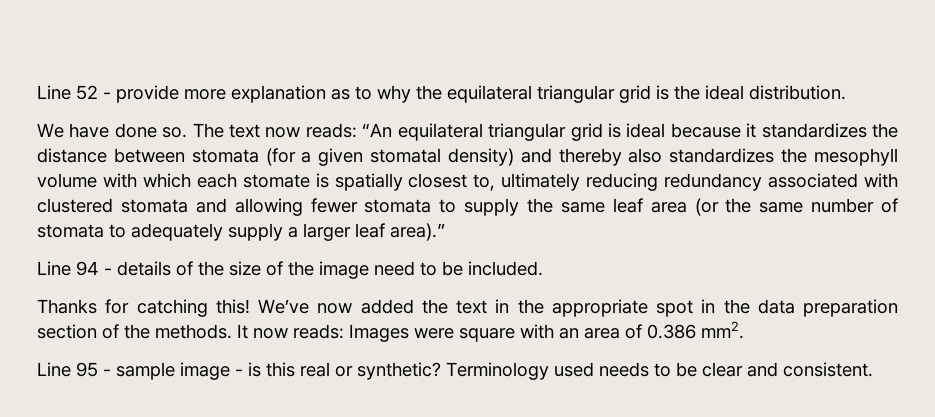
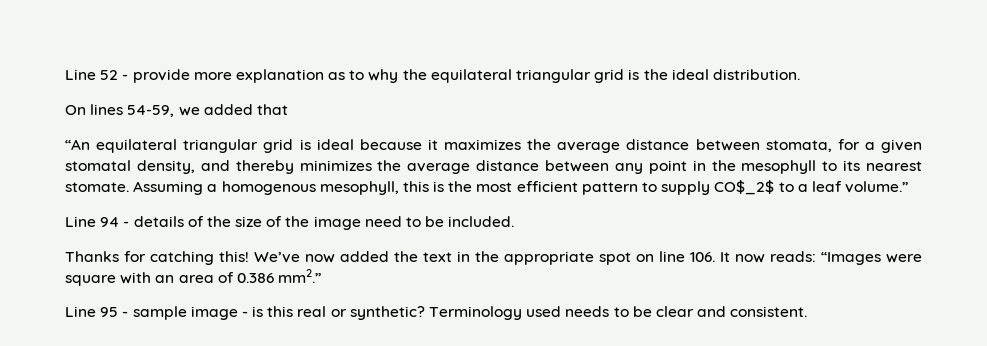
[37,123,357,138] We have done so. The text now reads: -> [65,104,288,117] On lines 54-59, we added that //
[761,123,898,138] [37,148,296,166] standardizes the distance between stomata (for -> [444,139,860,153] maximizes the average distance between stomata, for
[447,148,514,166] density) -> [136,160,195,174] density,
[628,148,898,166] [37,173,898,191] [37,198,898,216] [37,223,445,241] also standardizes the mesophyll volume with which each stomate is spatially closest to, ultimately reducing redundancy associated with clustered stomata and allowing fewer stomata to supply the same leaf area (or the same number of stomata to adequately supply a larger leaf area).” -> [299,160,922,174] [65,180,909,195] minimizes the average distance between any point in the mesophyll to its nearest stomate. Assuming a homogenous mesophyll, this is the most efficient pattern to supply CO$_2$ to a leaf volume.”
[701,299,898,317] [37,324,232,339] in the data preparation section of the methods. -> [636,251,715,262] on line 106.
[349,324,409,342] Images -> [821,252,881,265] “Images
[701,321,744,339] mm2. -> [278,269,322,283] mm2.”

